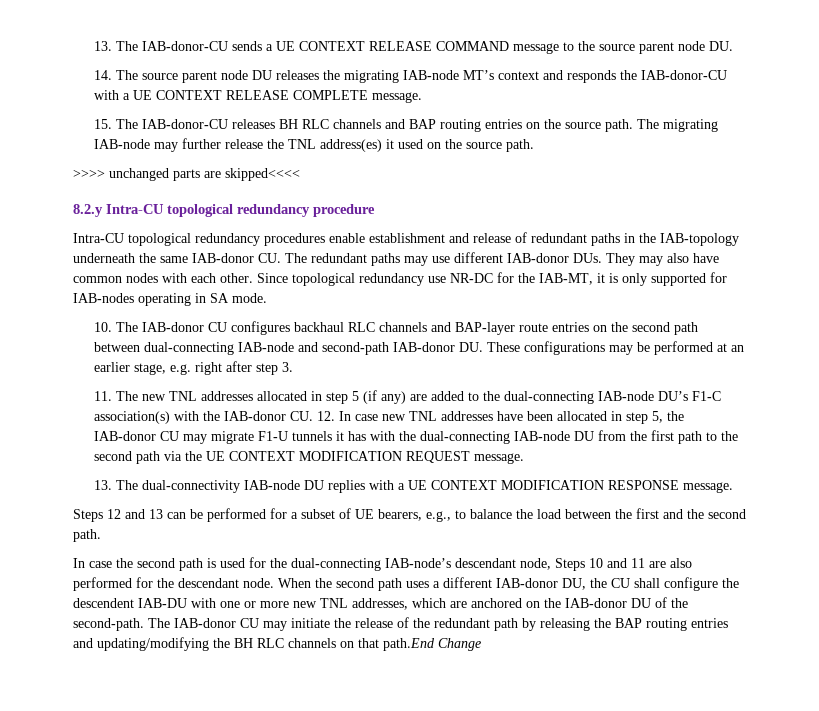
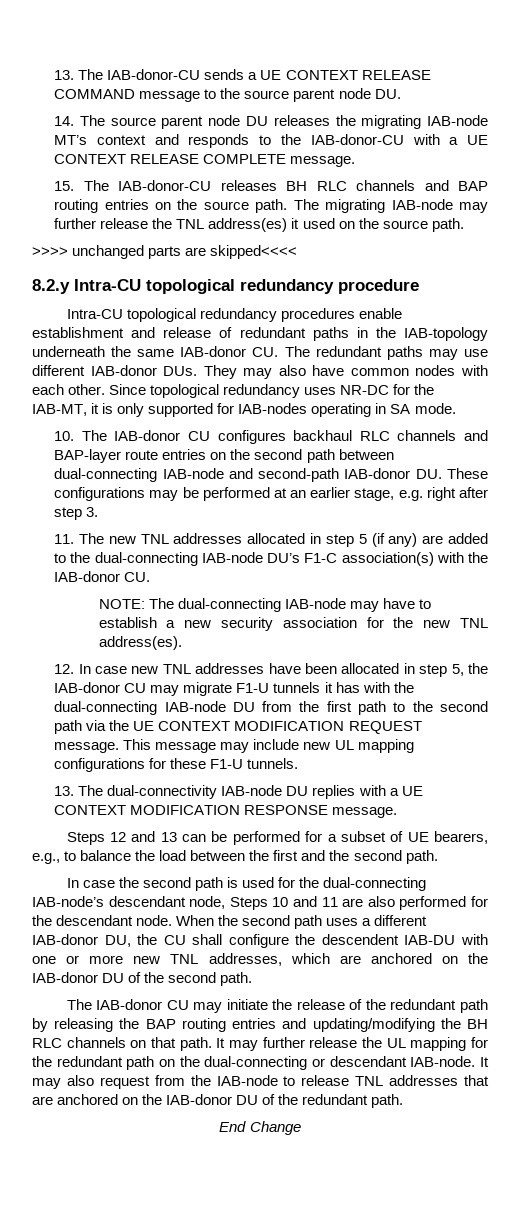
(617, 76) none -> [259,135,272,145] to
[428,276,446,283] use -> [304,387,337,395] uses
(314, 416) none -> [98,598,431,612] [98,617,488,631] [98,636,182,650] // NOTE: The dual-connecting IAB-node may have to establish a new security association for the new TNL address(es). //
(525, 458) none -> [123,739,414,753] [54,758,299,772] This message may include new UL mapping configurations for these F1-U tunnels.
[73,618,144,631] second-path. -> [168,972,253,986] second path. //
[383,638,435,651] path.End -> [179,1037,489,1051] [32,1056,490,1070] [32,1075,489,1089] [32,1094,404,1108] [219,1121,247,1132] path. It may further release the UL mapping for the redundant path on the dual-connecting or descendant IAB-node. It may also request from the IAB-node to release TNL addresses that are anchored on the IAB-donor DU of the redundant path. // End

